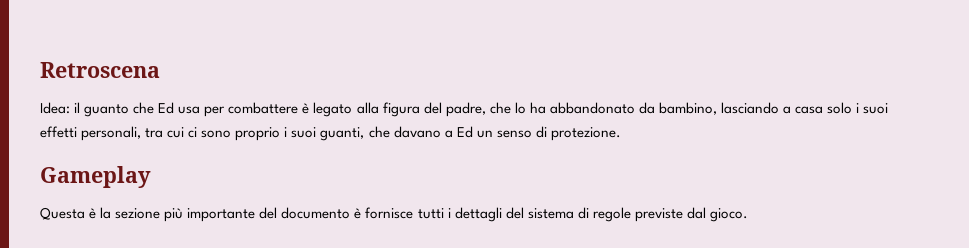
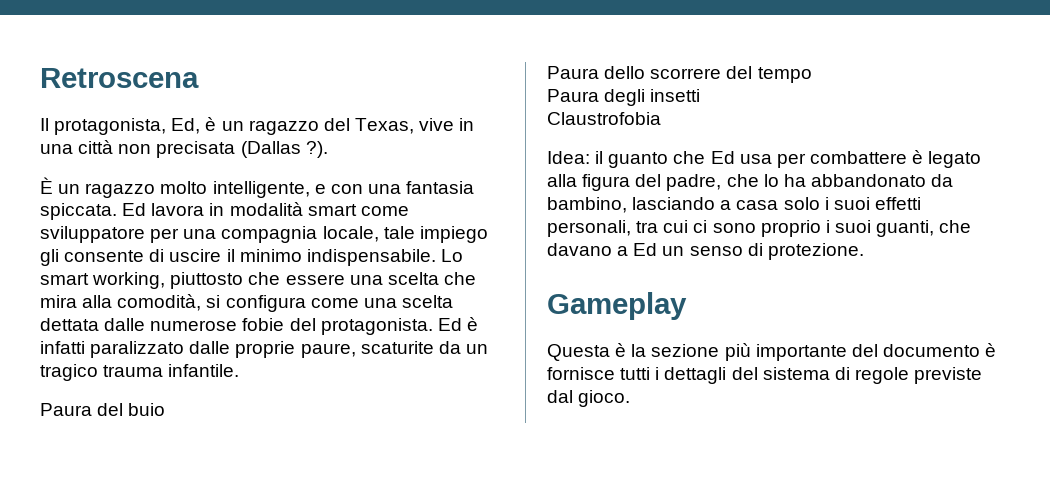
(160, 70) none -> [40,117,475,135] [40,140,328,158] [40,177,475,198] [40,202,409,220] [40,226,488,243] [40,249,463,266] [40,272,476,289] [40,294,453,312] [40,317,478,335] [40,341,488,358] [40,364,240,381] [40,403,166,416] [547,66,812,83] [547,89,701,106] [547,112,661,125] // Il protagonista, Ed, è un ragazzo del Texas, vive in una città non precisata (Dallas ?). // È un ragazzo molto intelligente, e con una fantasia spiccata. Ed lavora in modalità smart come sviluppatore per una compagnia locale, tale impiego gli consente di uscire il minimo indispensabile. Lo smart working, piuttosto che essere una scelta che mira alla comodità, si configura come una scelta dettata dalle numerose fobie del protagonista. Ed è infatti paralizzato dalle proprie paure, scaturite da un tragico trauma infantile. // Paura del buio // Paura dello scorrere del tempo // Paura degli insetti // Claustrofobia

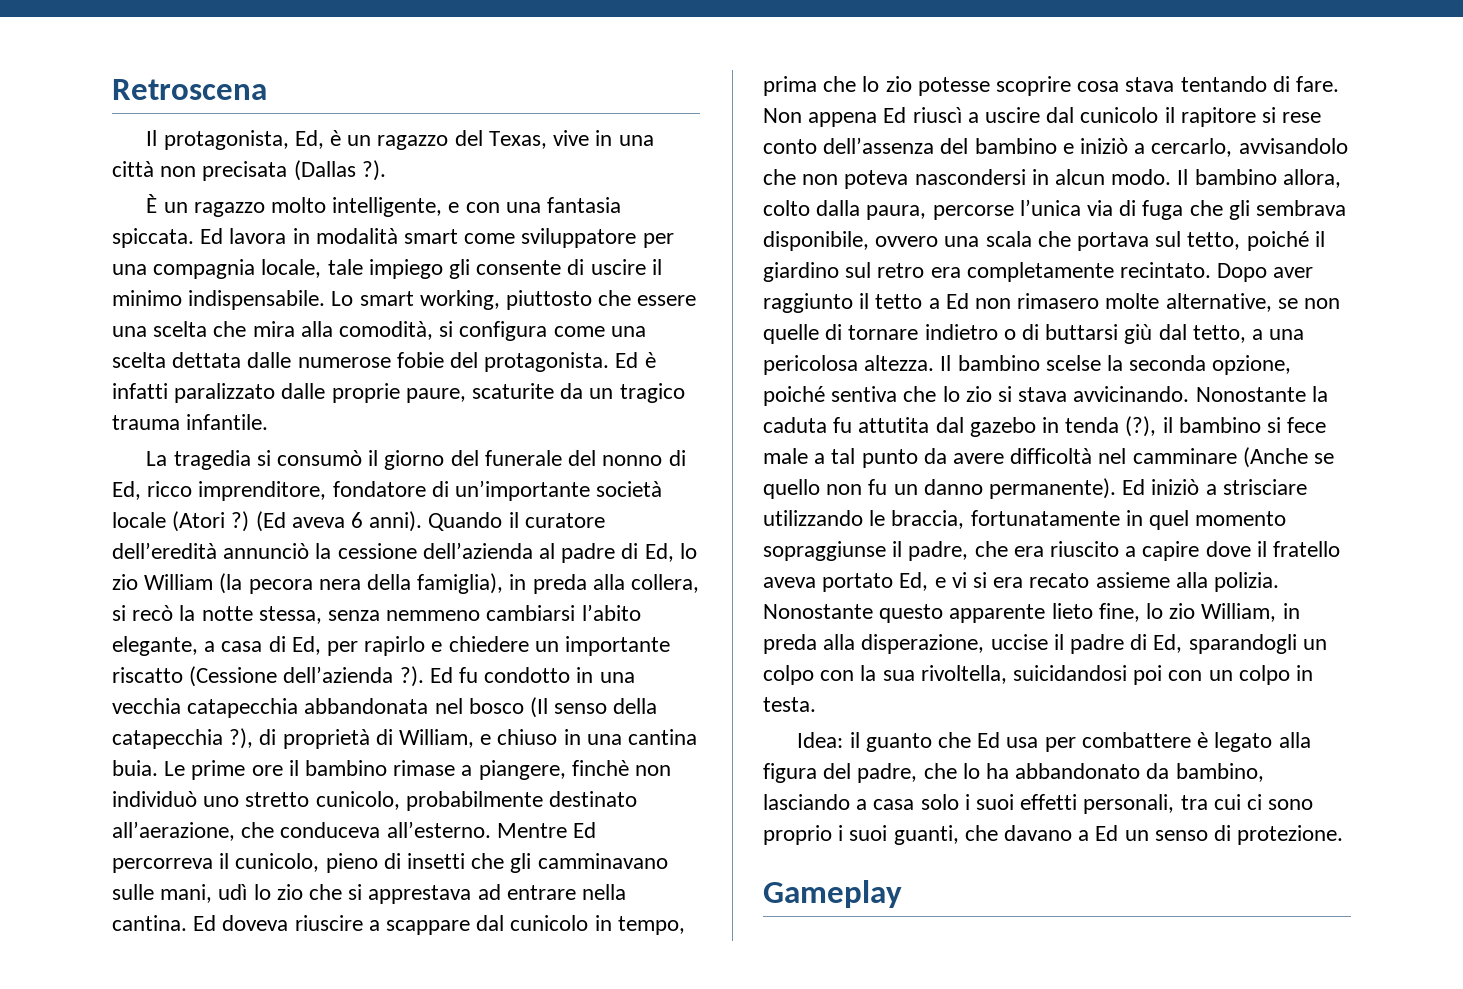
[40,403,166,416] [547,66,812,83] [547,89,701,106] [547,112,661,125] Paura del buio // Paura dello scorrere del tempo // Paura degli insetti // Claustrofobia -> [146,450,686,470] [112,480,663,501] [112,511,605,532] [112,542,697,563] [112,573,700,594] [112,604,641,624] [112,636,671,656] [112,666,635,687] [112,697,658,718] [112,728,698,749] [112,760,672,780] [112,791,638,811] [112,821,597,841] [112,853,668,873] [112,884,627,904] [112,915,685,935] [763,76,1340,96] [763,107,1322,127] [763,137,1348,157] [763,169,1341,189] [763,199,1347,220] [763,231,1325,251] [763,262,1314,282] [763,293,1341,313] [763,324,1305,344] [763,355,1292,375] [763,386,1328,406] [763,416,1327,437] [763,447,1335,468] [763,478,1307,499] [763,510,1287,530] [763,541,1341,561] [763,572,1280,592] [763,603,1300,623] [763,634,1327,654] [763,665,1314,685] [763,697,816,712] La tragedia si consumò il giorno del funerale del nonno di Ed, ricco imprenditore, fondatore di un’importante società locale (Atori ?) (Ed aveva 6 anni). Quando il curatore dell’eredità annunciò la cessione dell’azienda al padre di Ed, lo zio William (la pecora nera della famiglia), in preda alla collera, si recò la notte stessa, senza nemmeno cambiarsi l’abito elegante, a casa di Ed, per rapirlo e chiedere un importante riscatto (Cessione dell’azienda ?). Ed fu condotto in una vecchia catapecchia abbandonata nel bosco (Il senso della catapecchia ?), di proprietà di William, e chiuso in una cantina buia. Le prime ore il bambino rimase a piangere, finchè non individuò uno stretto cunicolo, probabilmente destinato all’aerazione, che conduceva all’esterno. Mentre Ed percorreva il cunicolo, pieno di insetti che gli camminavano sulle mani, udì lo zio che si apprestava ad entrare nella cantina. Ed doveva riuscire a scappare dal cunicolo in tempo, prima che lo zio potesse scoprire cosa stava tentando di fare. Non appena Ed riuscì a uscire dal cunicolo il rapitore si rese conto dell’assenza del bambino e iniziò a cercarlo, avvisandolo che non poteva nascondersi in alcun modo. Il bambino allora, colto dalla paura, percorse l’unica via di fuga che gli sembrava disponibile, ovvero una scala che portava sul tetto, poiché il giardino sul retro era completamente recintato. Dopo aver raggiunto il tetto a Ed non rimasero molte alternative, se non quelle di tornare indietro o di buttarsi giù dal tetto, a una pericolosa altezza. Il bambino scelse la seconda opzione, poiché sentiva che lo zio si stava avvicinando. Nonostante la caduta fu attutita dal gazebo in tenda (?), il bambino si fece male a tal punto da avere difficoltà nel camminare (Anche se quello non fu un danno permanente). Ed iniziò a strisciare utilizzando le braccia, fortunatamente in quel momento sopraggiunse il padre, che era riuscito a capire dove il fratello aveva portato Ed, e vi si era recato assieme alla polizia. Nonostante questo apparente lieto fine, lo zio William, in preda alla disperazione, uccise il padre di Ed, sparandogli un colpo con la sua rivoltella, suicidandosi poi con un colpo in testa.
[547,343,997,361] [547,367,983,384] [547,390,631,407] // Questa è la sezione più importante del documento è fornisce tutti i dettagli del sistema di regole previste dal gioco. -> (902, 894) none

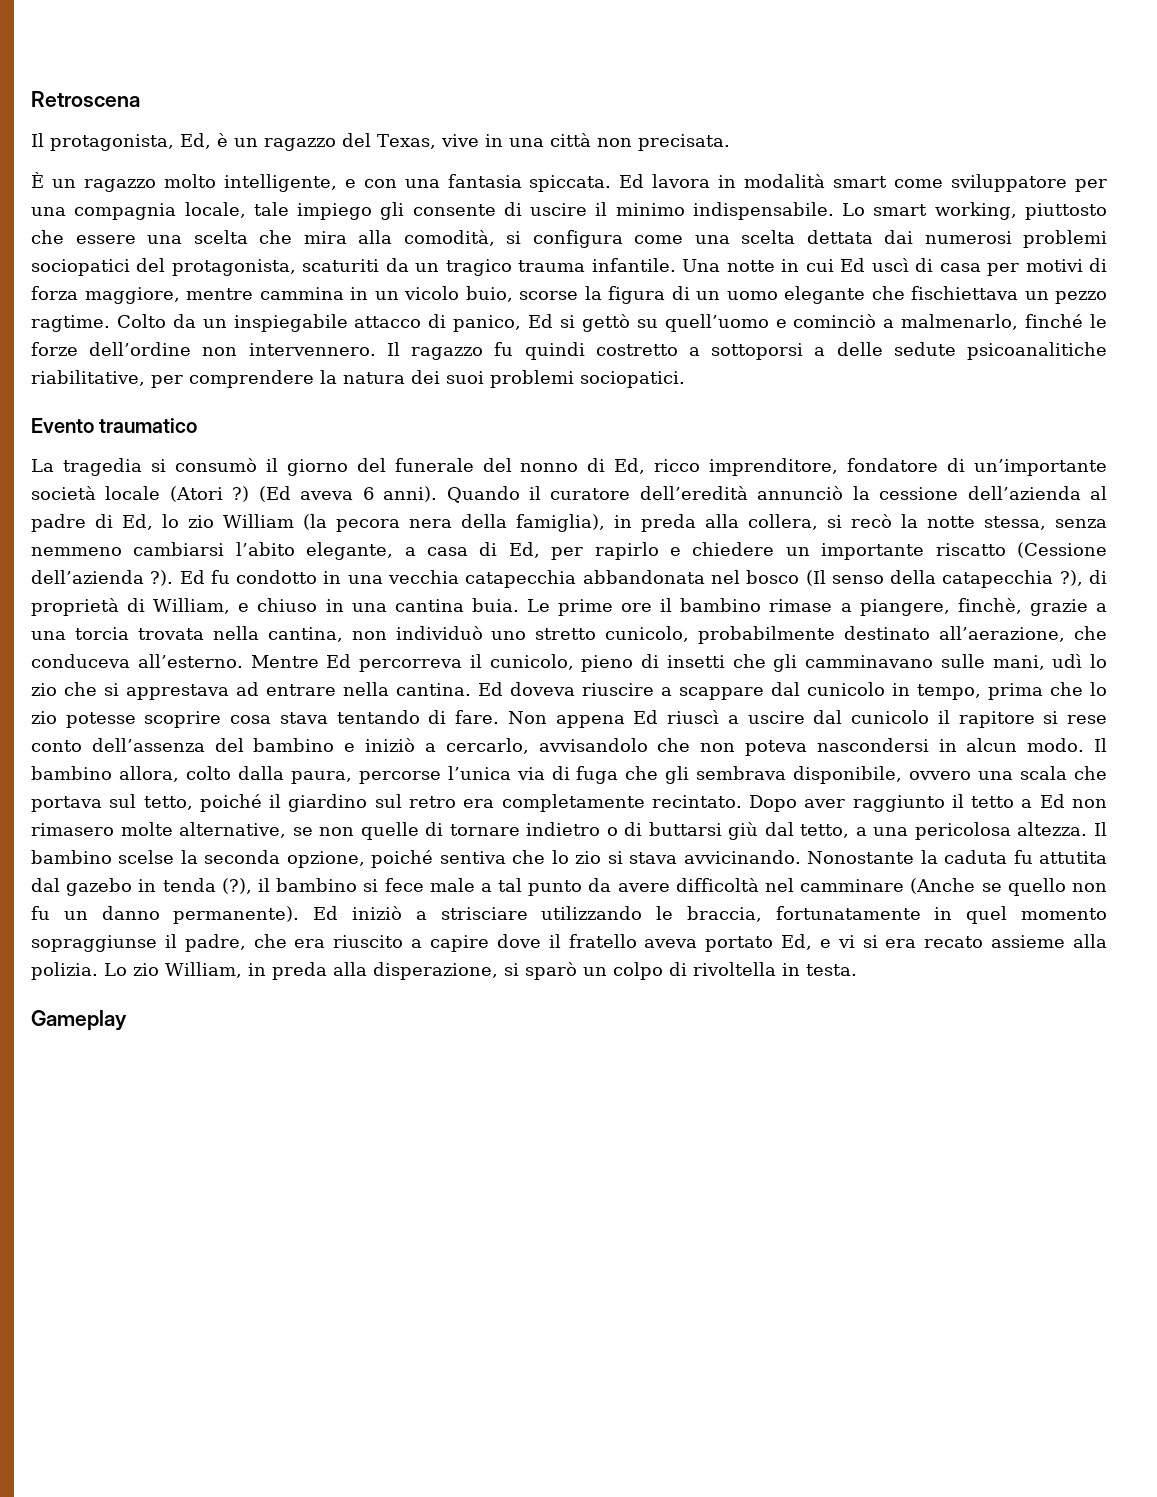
[202,160,386,181] precisata (Dallas ?). -> [637,134,730,151] precisata.
[247,352,656,372] [112,383,555,403] dalle numerose fobie del protagonista. Ed è infatti paralizzato dalle proprie paure, scaturite -> [884,230,1107,248] [31,258,380,276] dai numerosi problemi sociopatici del protagonista, scaturiti
(269, 422) none -> [682,258,1108,276] [31,286,1107,304] [31,314,1108,332] [31,342,1107,360] [31,370,685,388] [31,418,198,433] Una notte in cui Ed uscì di casa per motivi di forza maggiore, mentre cammina in un vicolo buio, scorse la figura di un uomo elegante che fischiettava un pezzo ragtime. Colto da un inspiegabile attacco di panico, Ed si gettò su quell’uomo e cominciò a malmenarlo, finché le forze dell’ordine non intervennero. Il ragazzo fu quindi costretto a sottoporsi a delle sedute psicoanalitiche riabilitative, per comprendere la natura dei suoi problemi sociopatici. // Evento traumatico
[571,760,629,776] finchè -> [957,598,1107,616] [31,626,343,642] finchè, grazie a una torcia trovata nella cantina,
[763,603,1164,623] Nonostante questo apparente lieto fine, lo -> [104,963,127,976] Lo
[990,634,1327,654] [763,665,1314,685] [763,697,816,712] [797,732,1311,752] [763,763,1264,783] [763,794,1314,814] [763,825,1344,845] uccise il padre di Ed, sparandogli un colpo con la sua rivoltella, suicidandosi poi con un colpo in testa. // Idea: il guanto che Ed usa per combattere è legato alla figura del padre, che lo ha abbandonato da bambino, lasciando a casa solo i suoi effetti personali, tra cui ci sono proprio i suoi guanti, che davano a Ed un senso di protezione. -> [504,962,857,980] si sparò un colpo di rivoltella in testa.

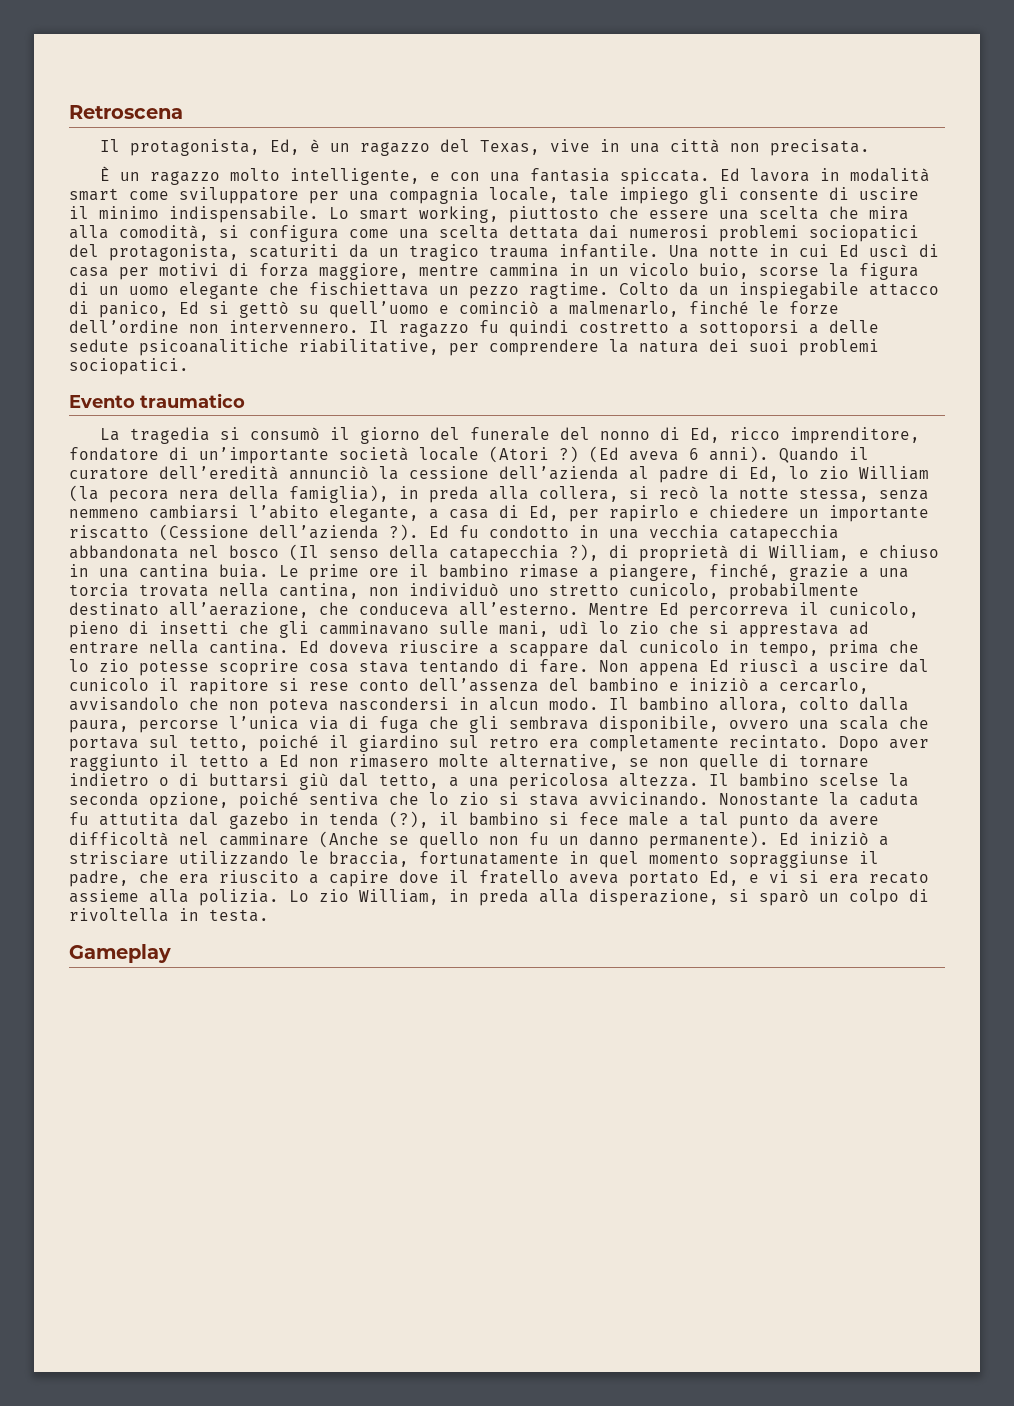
[957,598,1022,614] finchè, -> [709,564,779,580] finché,

